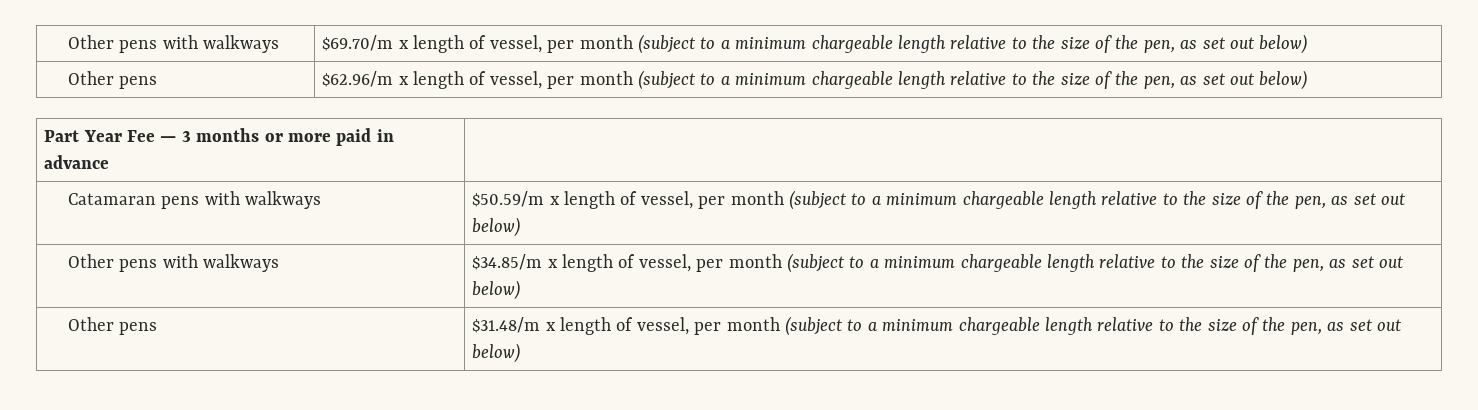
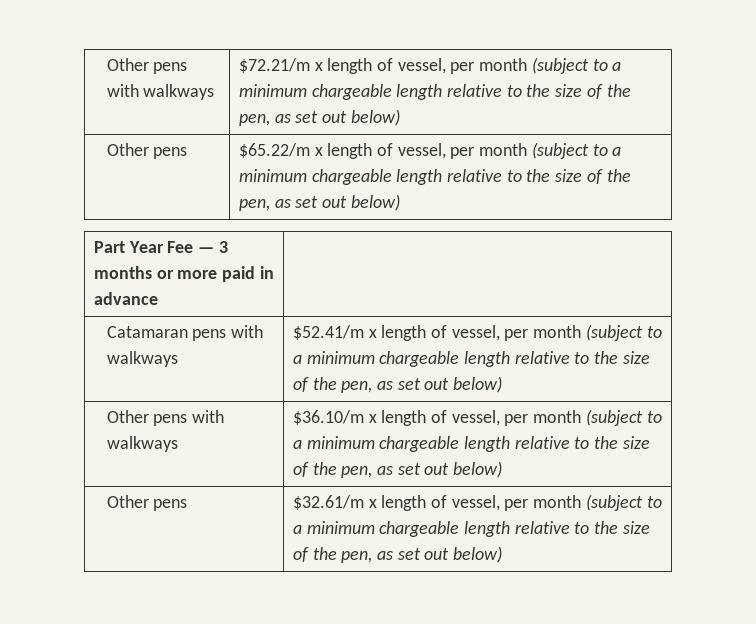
[67,35,280,53] [322,35,394,51] Other pens with walkways | $69.70/m -> [106,58,188,74] [106,84,215,100] [238,58,310,73] Other pens with walkways | $72.21/m
[322,71,394,87] $62.96/m -> [238,143,310,158] $65.22/m
[472,191,545,207] $50.59/m -> [292,325,364,340] $52.41/m
[472,254,543,270] $34.85/m -> [292,410,364,425] $36.10/m
[472,317,541,333] $31.48/m -> [292,495,364,510] $32.61/m

